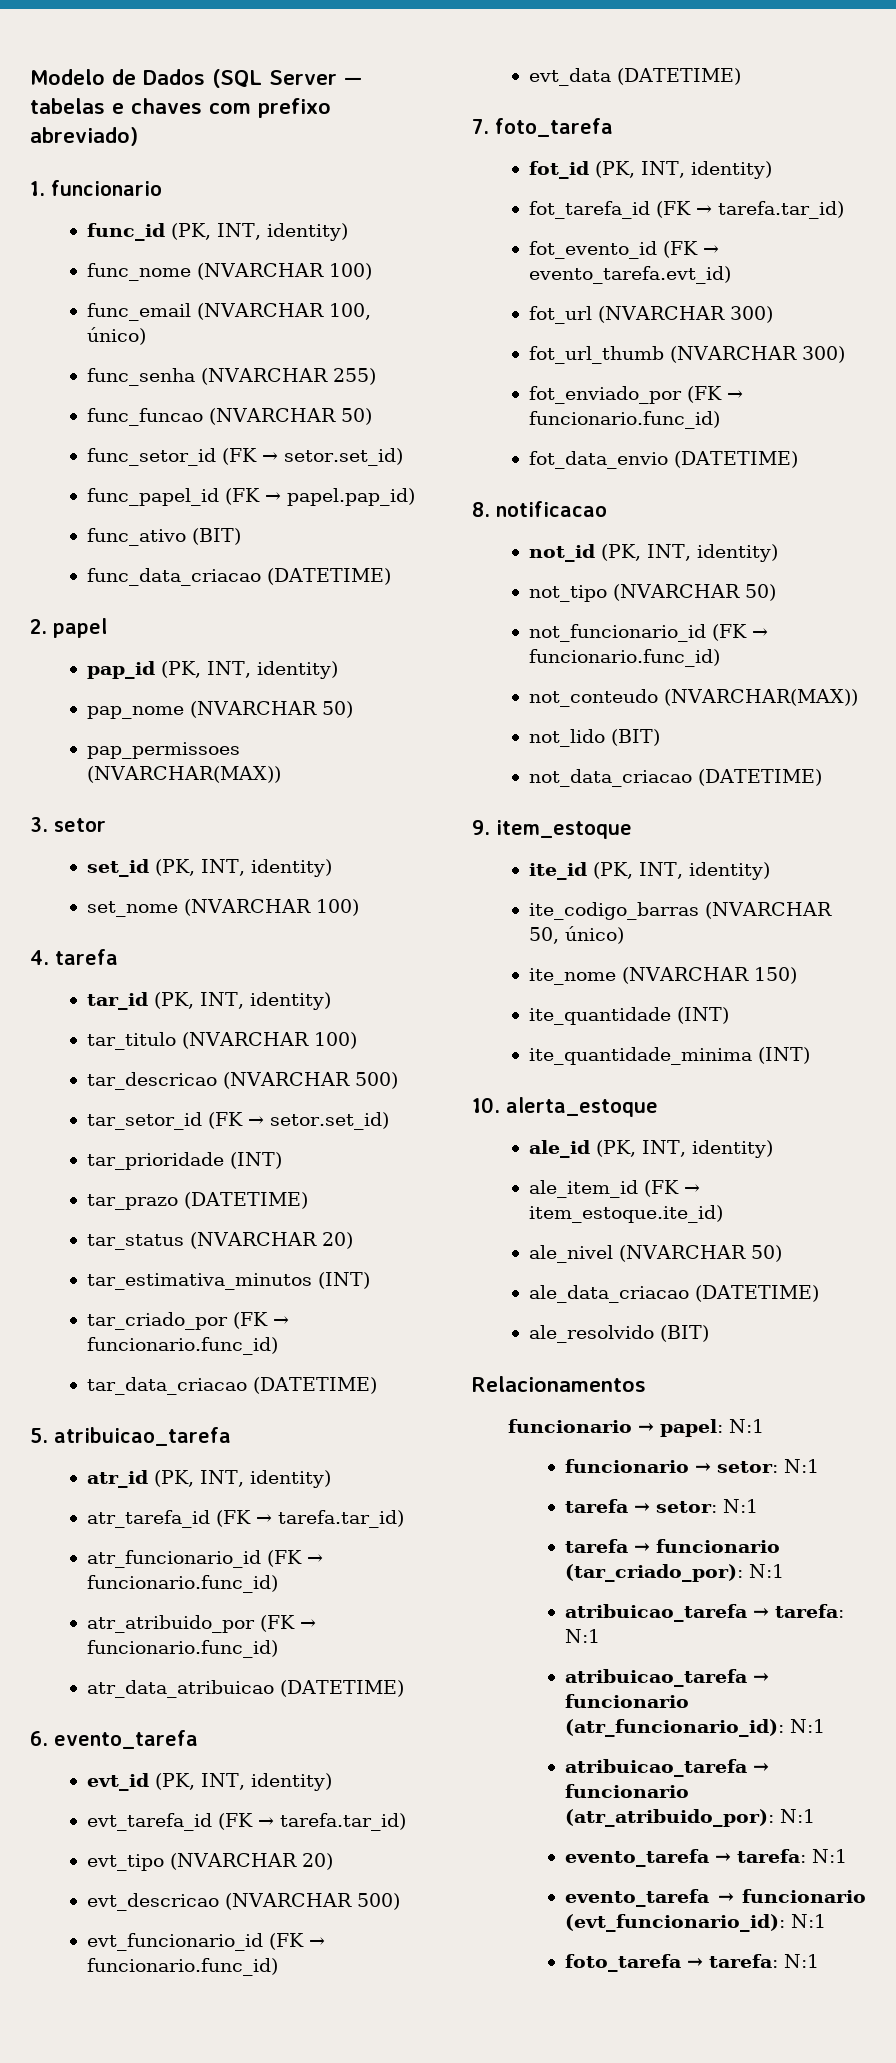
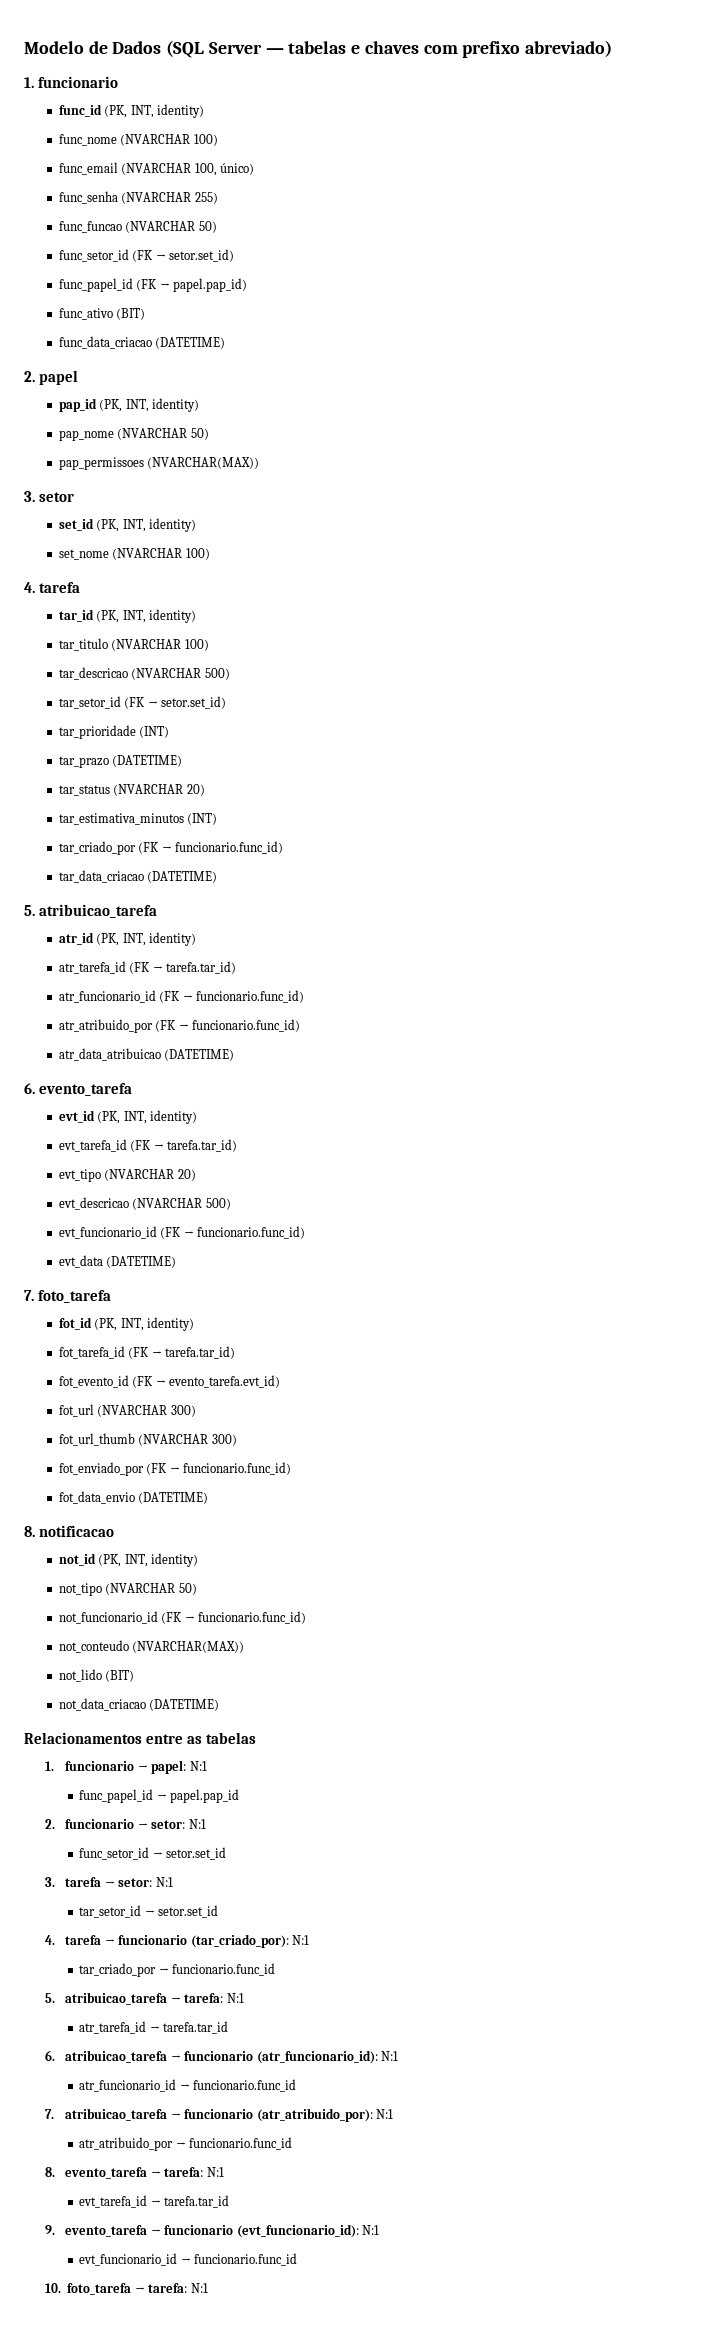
[472,820,632,839] [529,862,771,880] [529,902,833,920] [529,926,625,944] [529,967,798,985] [529,1007,730,1025] [529,1047,811,1065] [472,1097,658,1117] [529,1140,774,1158] [529,1180,701,1198] [529,1205,724,1223] [529,1245,783,1263] [529,1285,820,1303] [529,1325,710,1343] [472,1376,646,1392] 9. item_estoque // ite_id (PK, INT, identity) // ite_codigo_barras (NVARCHAR 50, único) // ite_nome (NVARCHAR 150) // ite_quantidade (INT) // ite_quantidade_minima (INT) // 10. alerta_estoque // ale_id (PK, INT, identity) // ale_item_id (FK → item_estoque.ite_id) // ale_nivel (NVARCHAR 50) // ale_data_criacao (DATETIME) // ale_resolvido (BIT) // Relacionamentos // -> [24,1732,257,1744] [44,1761,54,1771] Relacionamentos entre as tabelas // 1.
(765, 1426) none -> [79,1789,240,1803] [44,1819,55,1829] func_papel_id → papel.pap_id // 2.
(820, 1466) none -> [79,1847,227,1860] [44,1877,55,1887] func_setor_id → setor.set_id // 3.
(759, 1506) none -> [79,1905,219,1918] [44,1935,55,1945] tar_setor_id → setor.set_id // 4.
(785, 1571) none -> [79,1963,276,1977] [44,1993,55,2003] tar_criado_por → funcionario.func_id // 5.
(601, 1636) none -> [79,2021,229,2034] [44,2050,55,2061] atr_tarefa_id → tarefa.tar_id // 6.
(826, 1726) none -> [79,2079,297,2092] [44,2109,54,2119] atr_funcionario_id → funcionario.func_id // 7.
(816, 1816) none -> [79,2137,293,2151] [44,2167,55,2177] atr_atribuido_por → funcionario.func_id // 8.
(848, 1856) none -> [79,2195,230,2208] [44,2225,55,2235] evt_tarefa_id → tarefa.tar_id // 9.
(827, 1921) none -> [79,2253,298,2266] [44,2283,61,2293] evt_funcionario_id → funcionario.func_id // 10.

